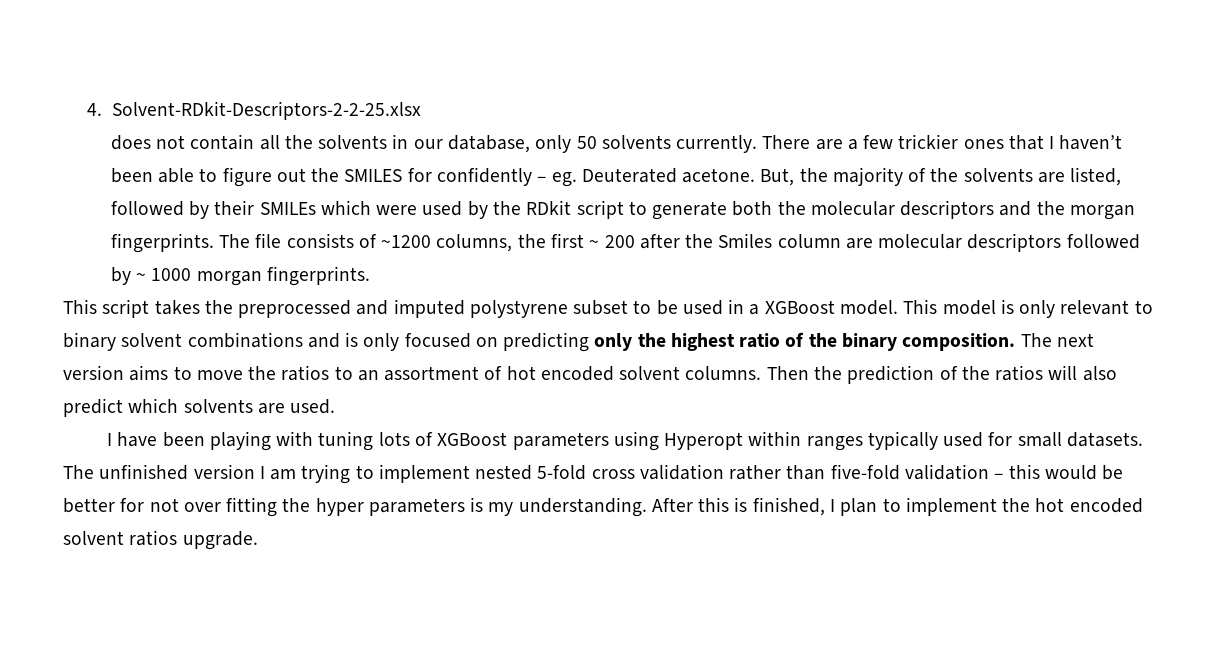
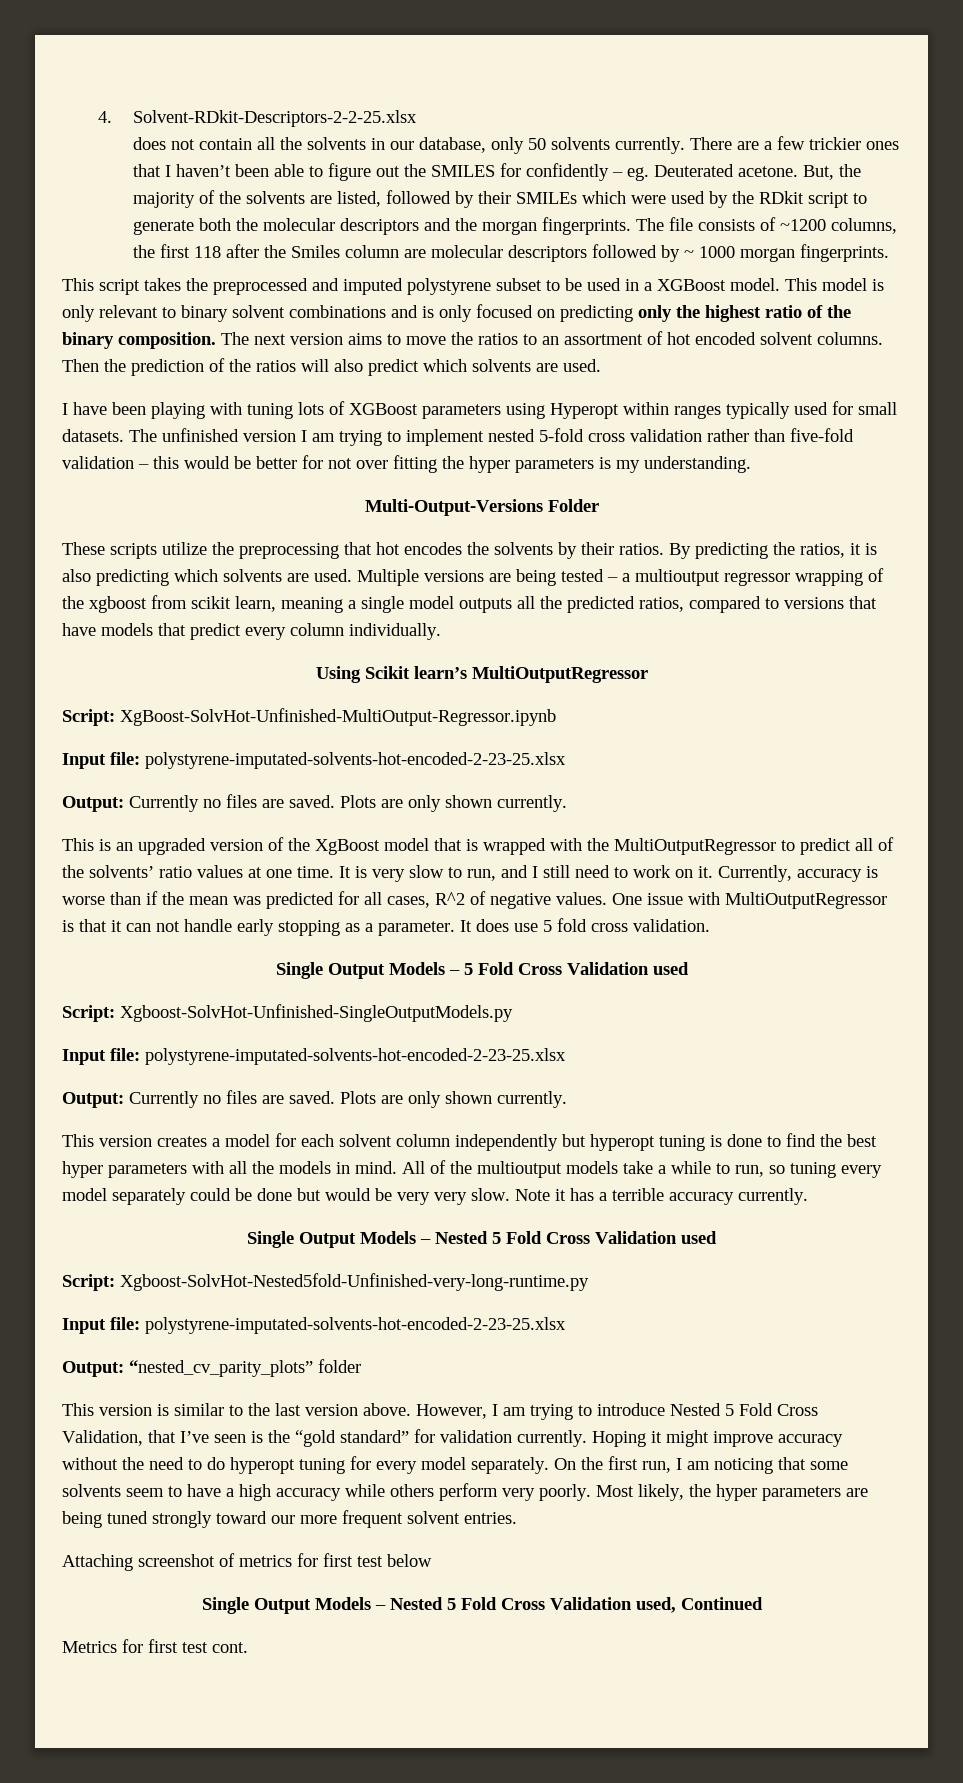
[589,235,635,248] ~ 200 -> [194,246,222,258] 118
[651,497,1143,516] [63,530,258,550] After this is finished, I plan to implement the hot encoded solvent ratios upgrade. -> [364,499,599,516] [62,542,877,559] [62,568,884,586] [62,595,877,613] [62,623,441,640] [315,666,648,683] [62,708,556,726] [62,752,566,769] [62,794,567,812] [62,837,894,855] [62,865,878,882] [62,891,887,909] [62,918,710,936] [275,962,689,979] [62,1004,513,1022] [62,1048,566,1065] [62,1090,567,1108] [62,1133,877,1151] [62,1160,882,1178] [62,1188,808,1205] [247,1231,717,1248] [62,1273,589,1291] [62,1317,566,1334] [62,1359,361,1377] [62,1403,818,1420] [62,1429,843,1447] [62,1456,848,1474] [62,1483,868,1501] [62,1510,517,1528] [62,1553,432,1571] [201,1597,763,1614] [62,1639,248,1653] // Multi-Output-Versions Folder // These scripts utilize the preprocessing that hot encodes the solvents by their ratios. By predicting the ratios, it is also predicting which solvents are used. Multiple versions are being tested – a multioutput regressor wrapping of the xgboost from scikit learn, meaning a single model outputs all the predicted ratios, compared to versions that have models that predict every column individually. // Using Scikit learn’s MultiOutputRegressor // Script: XgBoost-SolvHot-Unfinished-MultiOutput-Regressor.ipynb // Input file: polystyrene-imputated-solvents-hot-encoded-2-23-25.xlsx // Output: Currently no files are saved. Plots are only shown currently. // This is an upgraded version of the XgBoost model that is wrapped with the MultiOutputRegressor to predict all of the solvents’ ratio values at one time. It is very slow to run, and I still need to work on it. Currently, accuracy is worse than if the mean was predicted for all cases, R^2 of negative values. One issue with MultiOutputRegressor is that it can not handle early stopping as a parameter. It does use 5 fold cross validation. // Single Output Models – 5 Fold Cross Validation used // Script: Xgboost-SolvHot-Unfinished-SingleOutputModels.py // Input file: polystyrene-imputated-solvents-hot-encoded-2-23-25.xlsx // Output: Currently no files are saved. Plots are only shown currently. // This version creates a model for each solvent column independently but hyperopt tuning is done to find the best hyper parameters with all the models in mind. All of the multioutput models take a while to run, so tuning every model separately could be done but would be very very slow. Note it has a terrible accuracy currently. // Single Output Models – Nested 5 Fold Cross Validation used // Script: Xgboost-SolvHot-Nested5fold-Unfinished-very-long-runtime.py // Input file: polystyrene-imputated-solvents-hot-encoded-2-23-25.xlsx // Output: “nested_cv_parity_plots” folder // This version is similar to the last version above. However, I am trying to introduce Nested 5 Fold Cross Validation, that I’ve seen is the “gold standard” for validation currently. Hoping it might improve accuracy without the need to do hyperopt tuning for every model separately. On the first run, I am noticing that some solvents seem to have a high accuracy while others perform very poorly. Most likely, the hyper parameters are being tuned strongly toward our more frequent solvent entries. // Attaching screenshot of metrics for first test below // Single Output Models – Nested 5 Fold Cross Validation used, Continued // Metrics for first test cont.

